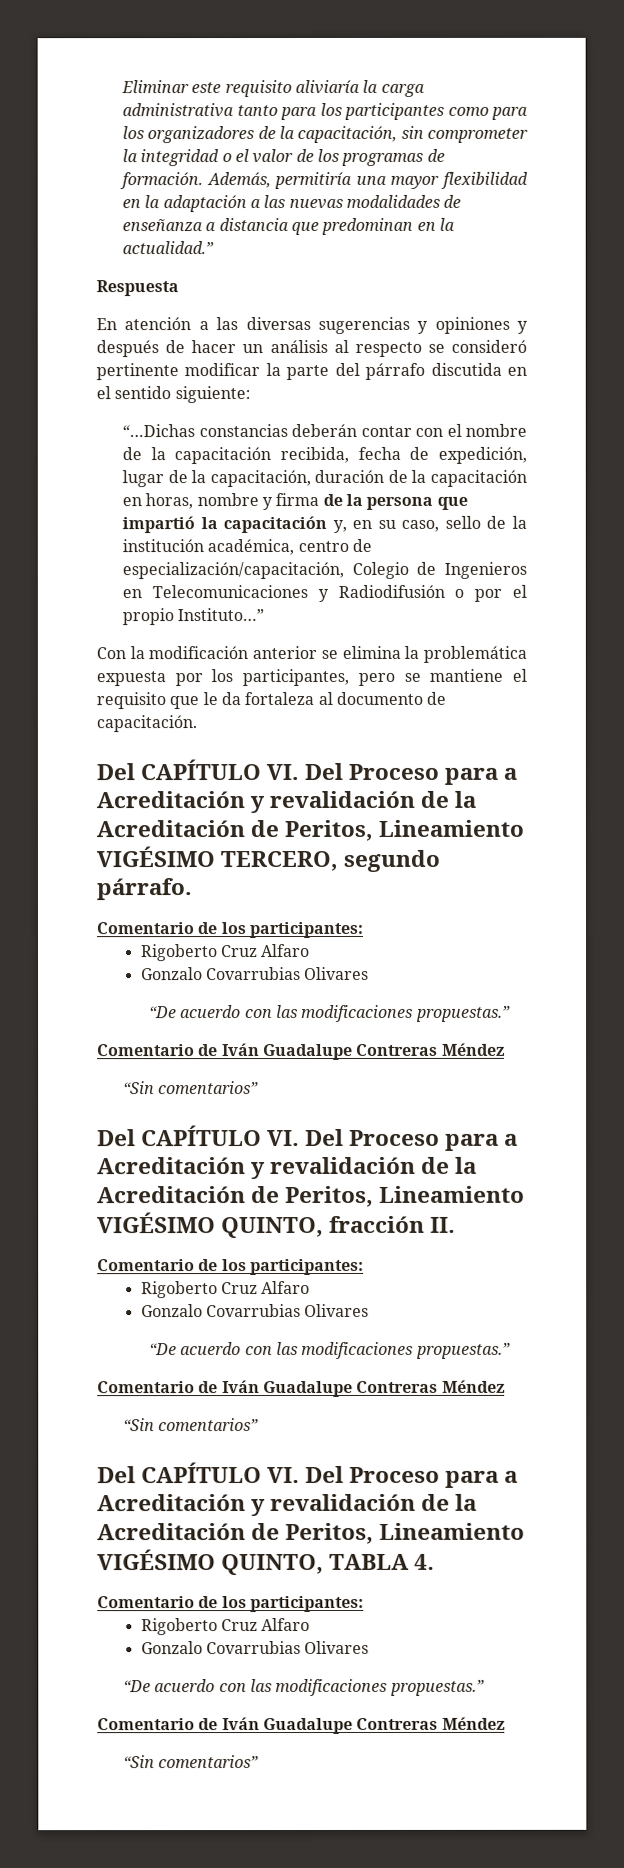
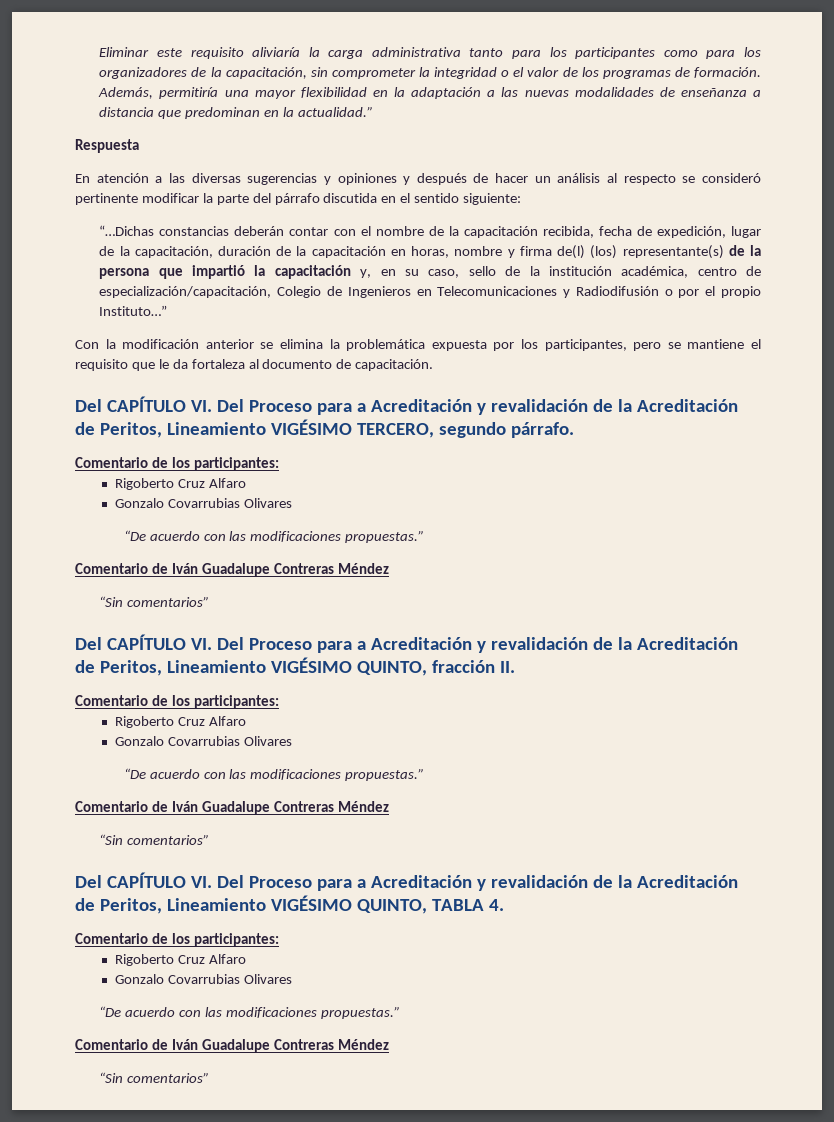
(320, 499) none -> [557,245,724,259] de(l) (los) representante(s)

